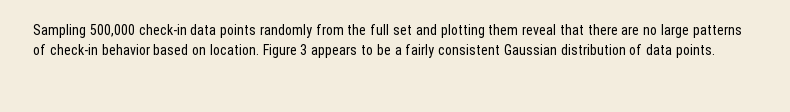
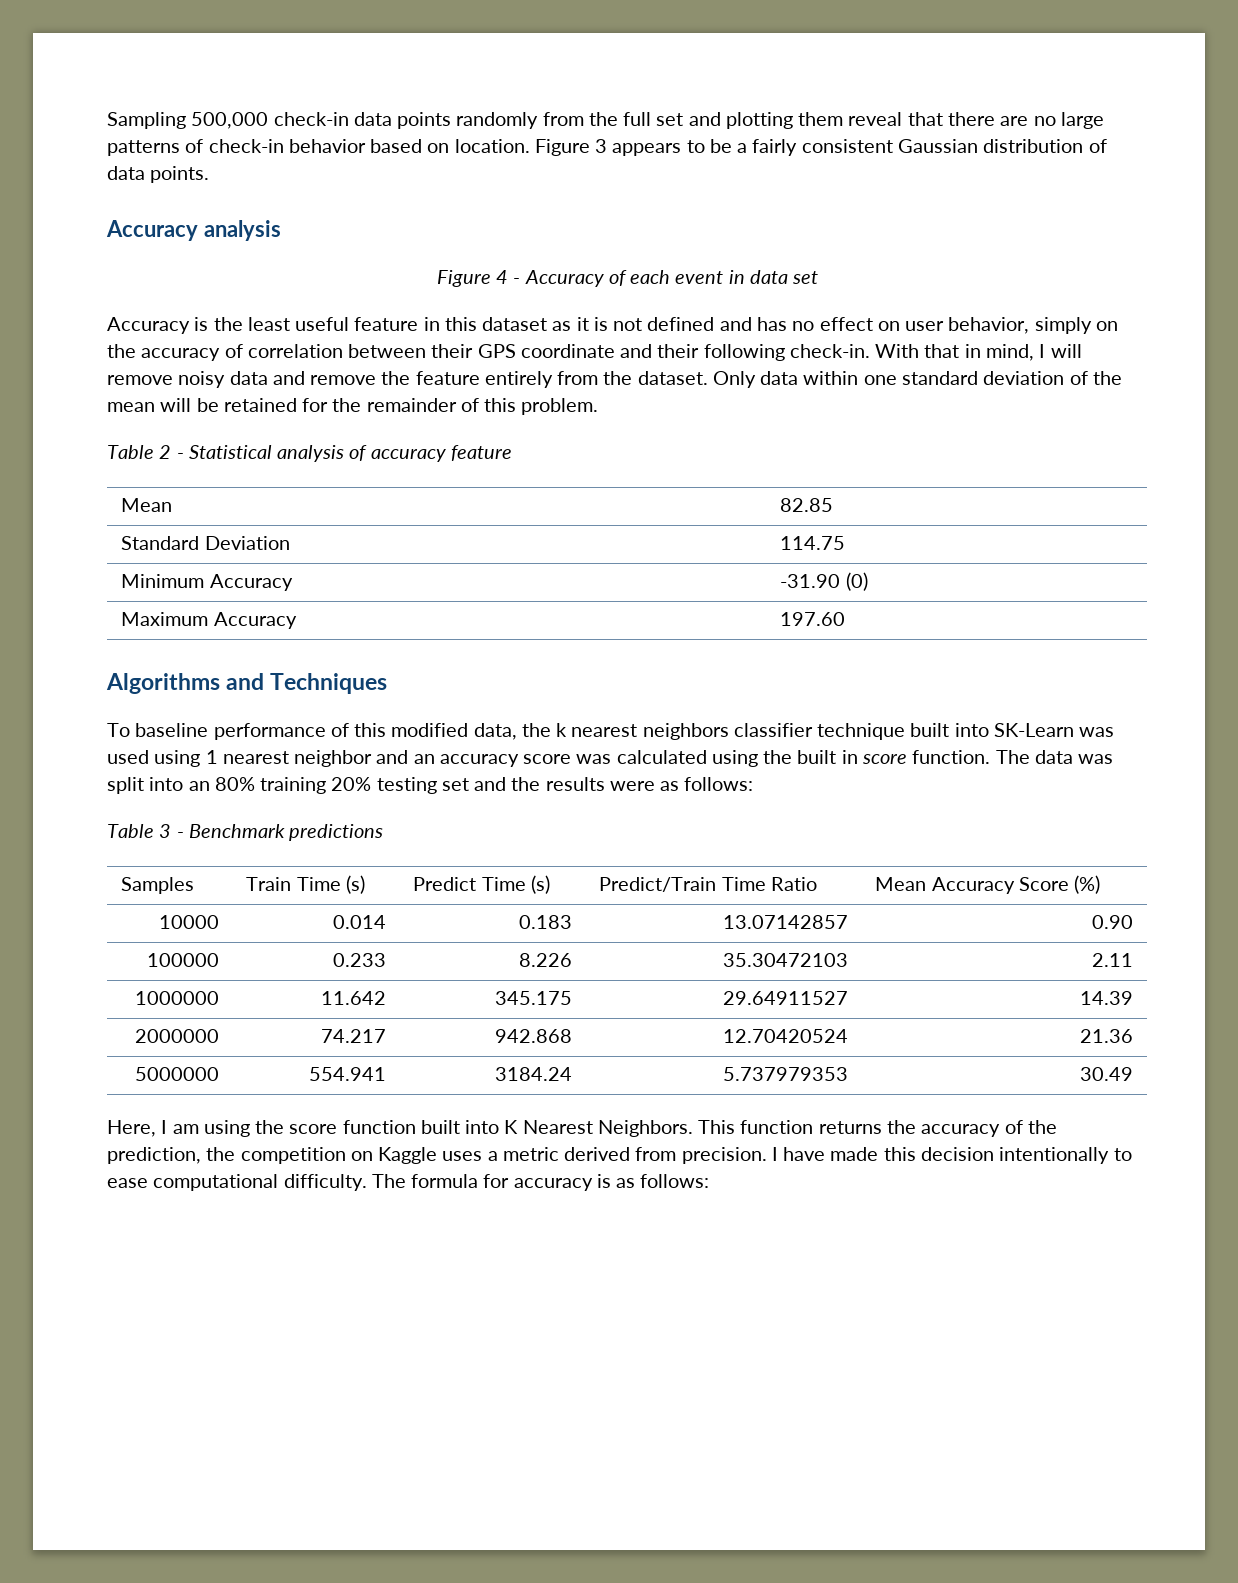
(716, 51) none -> [106,220,281,241] [436,270,819,287] [107,317,1118,334] [107,344,1082,361] [107,371,1122,388] [107,398,599,415] [107,445,512,462] [121,498,173,512] [780,498,834,512] [121,536,290,550] [780,536,846,550] [121,574,293,591] [780,572,868,591] [121,612,297,629] [780,612,846,626] [106,673,388,694] [107,723,1115,740] [107,750,1114,767] [107,777,754,794] [107,824,384,841] [121,877,195,894] [246,875,366,894] [413,875,551,894] [599,877,818,892] [875,875,1101,894] [158,915,219,929] [332,915,386,929] [518,915,572,929] [722,915,848,929] [1091,915,1133,929] [146,953,219,967] [332,953,386,967] [518,953,572,967] [722,953,848,967] [1091,953,1133,967] [134,991,219,1005] [320,991,386,1005] [494,991,572,1005] [722,991,848,1005] [1079,991,1133,1005] [134,1029,219,1043] [320,1029,386,1043] [494,1029,572,1043] [722,1029,848,1043] [1079,1029,1133,1043] [134,1067,219,1081] [308,1067,386,1081] [494,1067,572,1081] [722,1067,848,1081] [1079,1067,1133,1081] [107,1120,1057,1137] [107,1147,1132,1164] [107,1174,710,1191] // Accuracy analysis // Figure 4 - Accuracy of each event in data set // Accuracy is the least useful feature in this dataset as it is not defined and has no effect on user behavior, simply on the accuracy of correlation between their GPS coordinate and their following check-in. With that in mind, I will remove noisy data and remove the feature entirely from the dataset. Only data within one standard deviation of the mean will be retained for the remainder of this problem. // Table 2 - Statistical analysis of accuracy feature // Mean | 82.85 // Standard Deviation | 114.75 // Minimum Accuracy | -31.90 (0) // Maximum Accuracy | 197.60 // Algorithms and Techniques // To baseline performance of this modified data, the k nearest neighbors classifier technique built into SK-Learn was used using 1 nearest neighbor and an accuracy score was calculated using the built in score function. The data was split into an 80% training 20% testing set and the results were as follows: // Table 3 - Benchmark predictions // Samples | Train Time (s) | Predict Time (s) | Predict/Train Time Ratio | Mean Accuracy Score (%) // 10000 | 0.014 | 0.183 | 13.07142857 | 0.90 // 100000 | 0.233 | 8.226 | 35.30472103 | 2.11 // 1000000 | 11.642 | 345.175 | 29.64911527 | 14.39 // 2000000 | 74.217 | 942.868 | 12.70420524 | 21.36 // 5000000 | 554.941 | 3184.24 | 5.737979353 | 30.49 // Here, I am using the score function built into K Nearest Neighbors. This function returns the accuracy of the prediction, the competition on Kaggle uses a metric derived from precision. I have made this decision intentionally to ease computational difficulty. The formula for accuracy is as follows:

